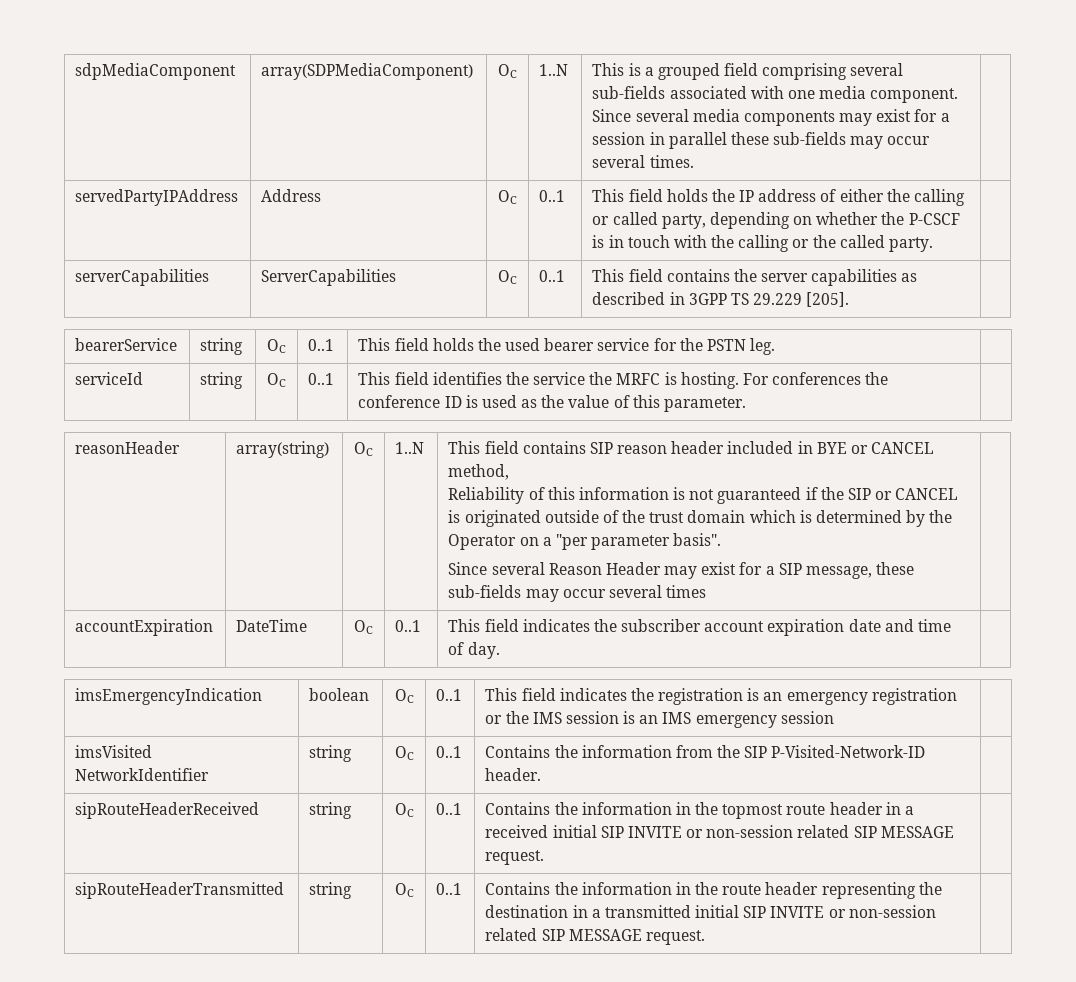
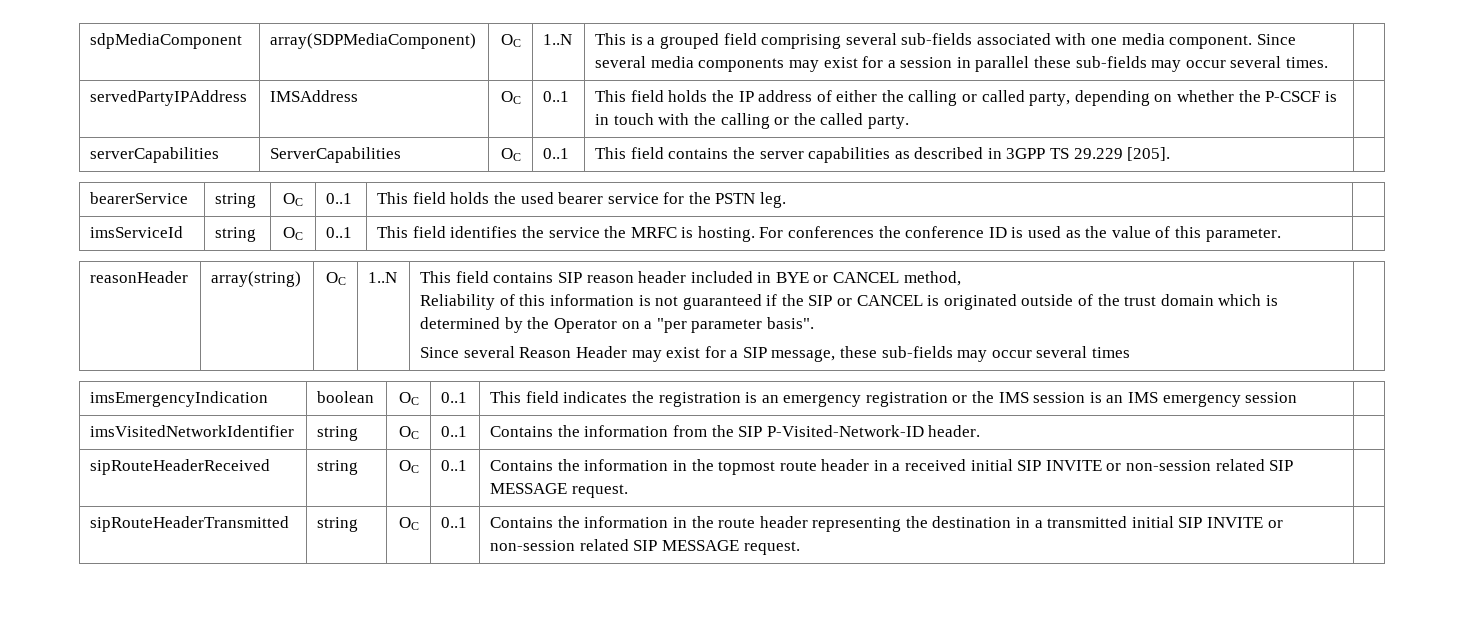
[261,189,322,202] Address -> [270,90,359,102] IMSAddress
[75,372,144,385] serviceId -> [90,226,184,238] imsServiceId
[75,619,214,636] [236,619,308,632] [354,620,373,634] [395,620,422,632] [448,619,951,636] [448,642,500,659] // accountExpiration | DateTime | OC | 0..1 | This field indicates the subscriber account expiration date and time of day. | -> (1131, 352) none
[75,745,153,758] [75,768,210,781] imsVisited NetworkIdentifier -> [90,425,295,437] imsVisitedNetworkIdentifier

